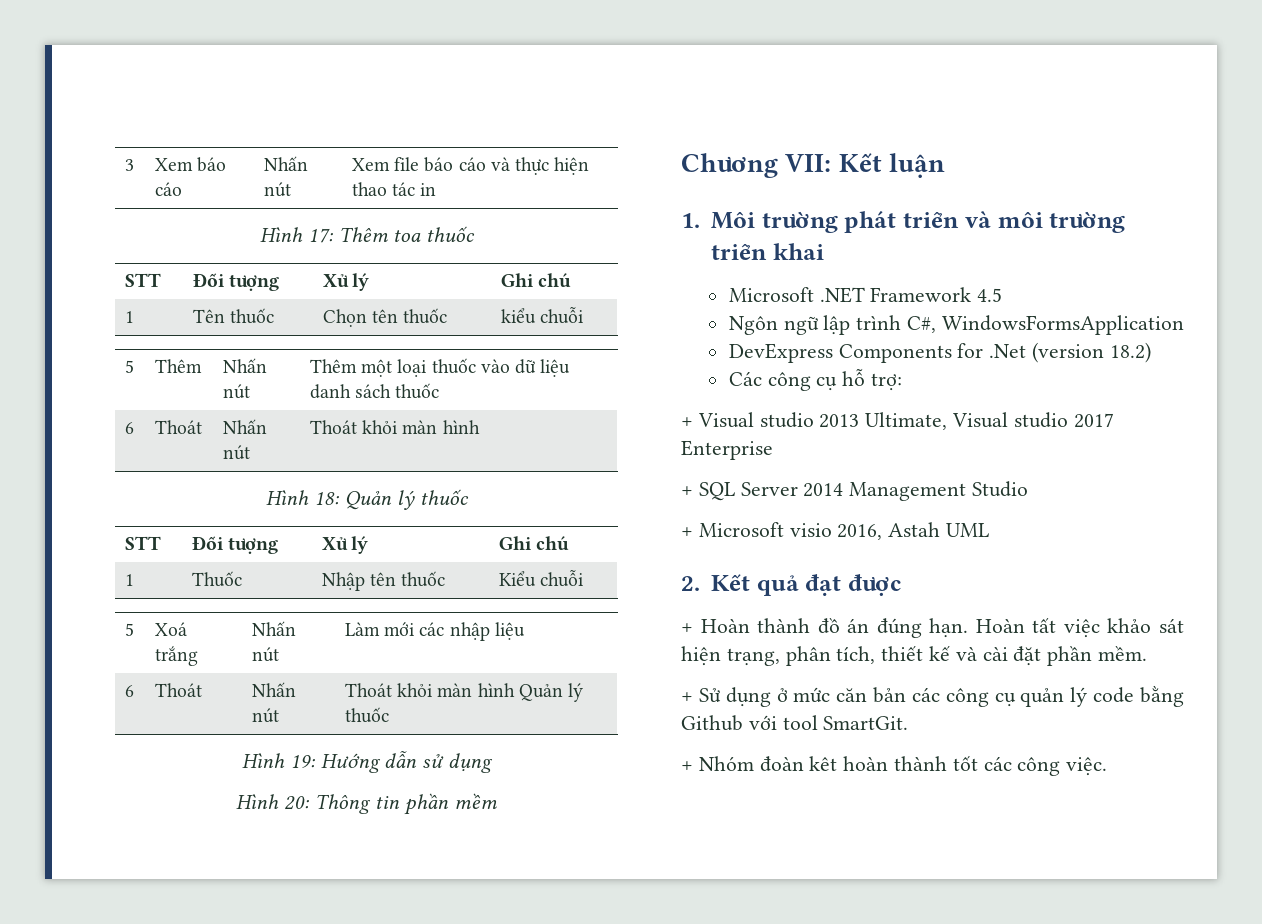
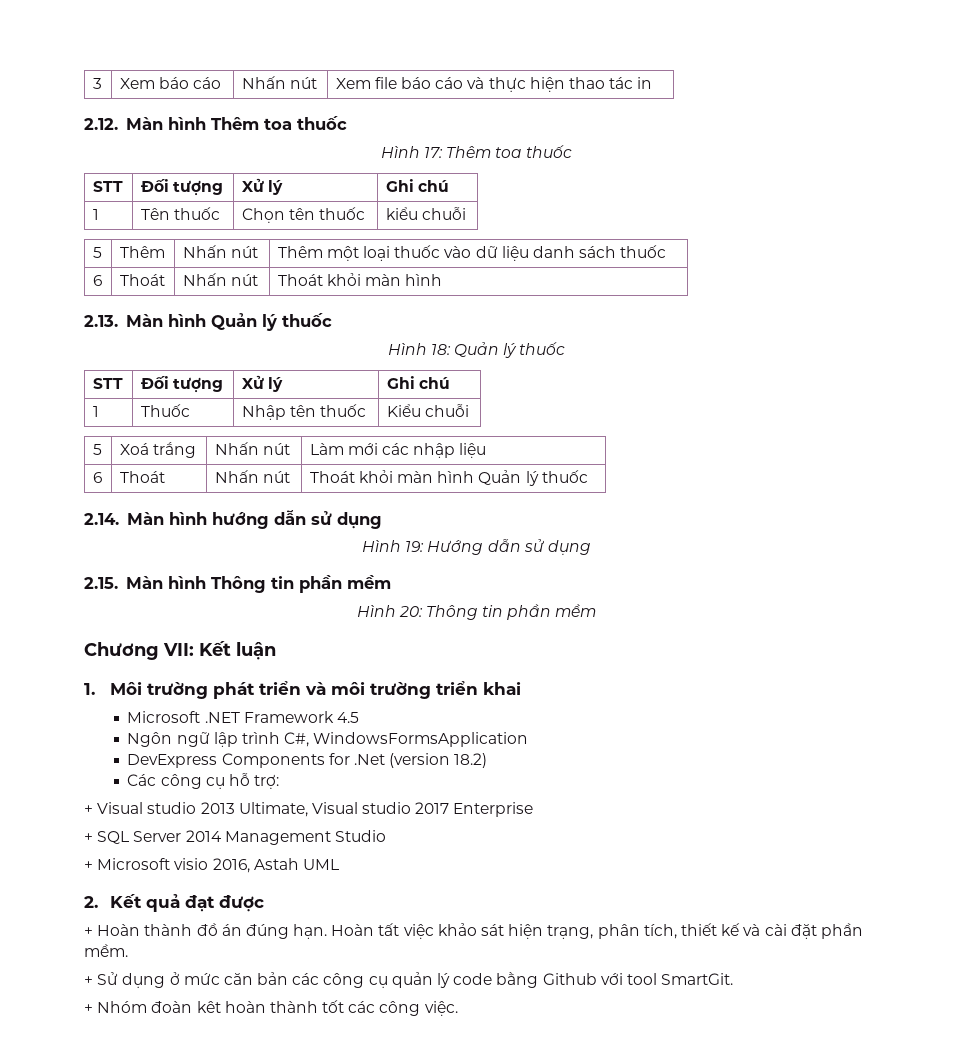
(437, 189) none -> [84,116,347,130] // 2.12. Màn hình Thêm toa thuốc
(480, 427) none -> [84,313,332,331] // 2.13. Màn hình Quản lý thuốc
(389, 715) none -> [84,510,382,529] // 2.14. Màn hình hướng dẫn sử dụng
(494, 763) none -> [84,575,391,593] // 2.15. Màn hình Thông tin phần mềm

